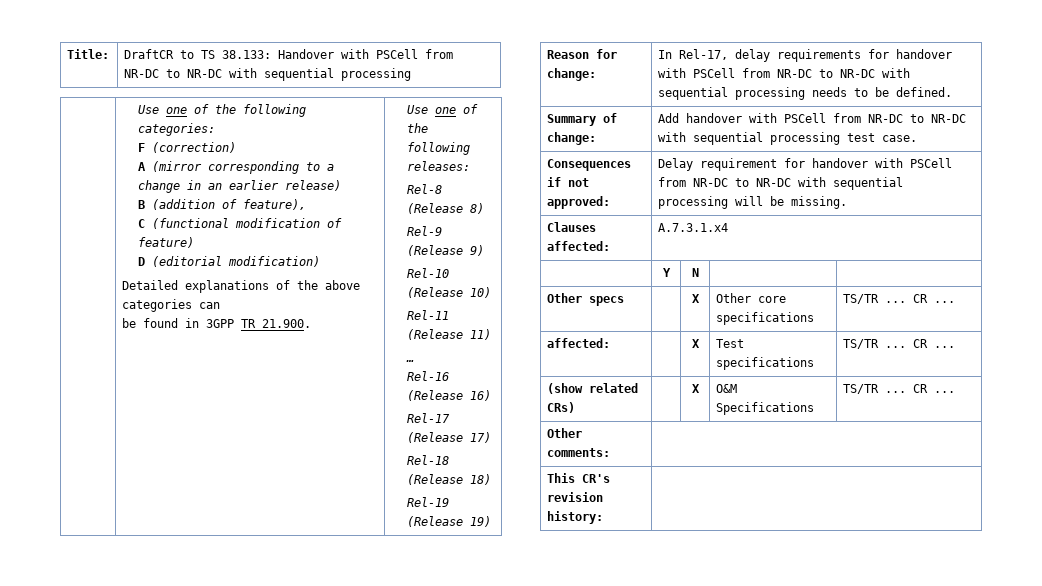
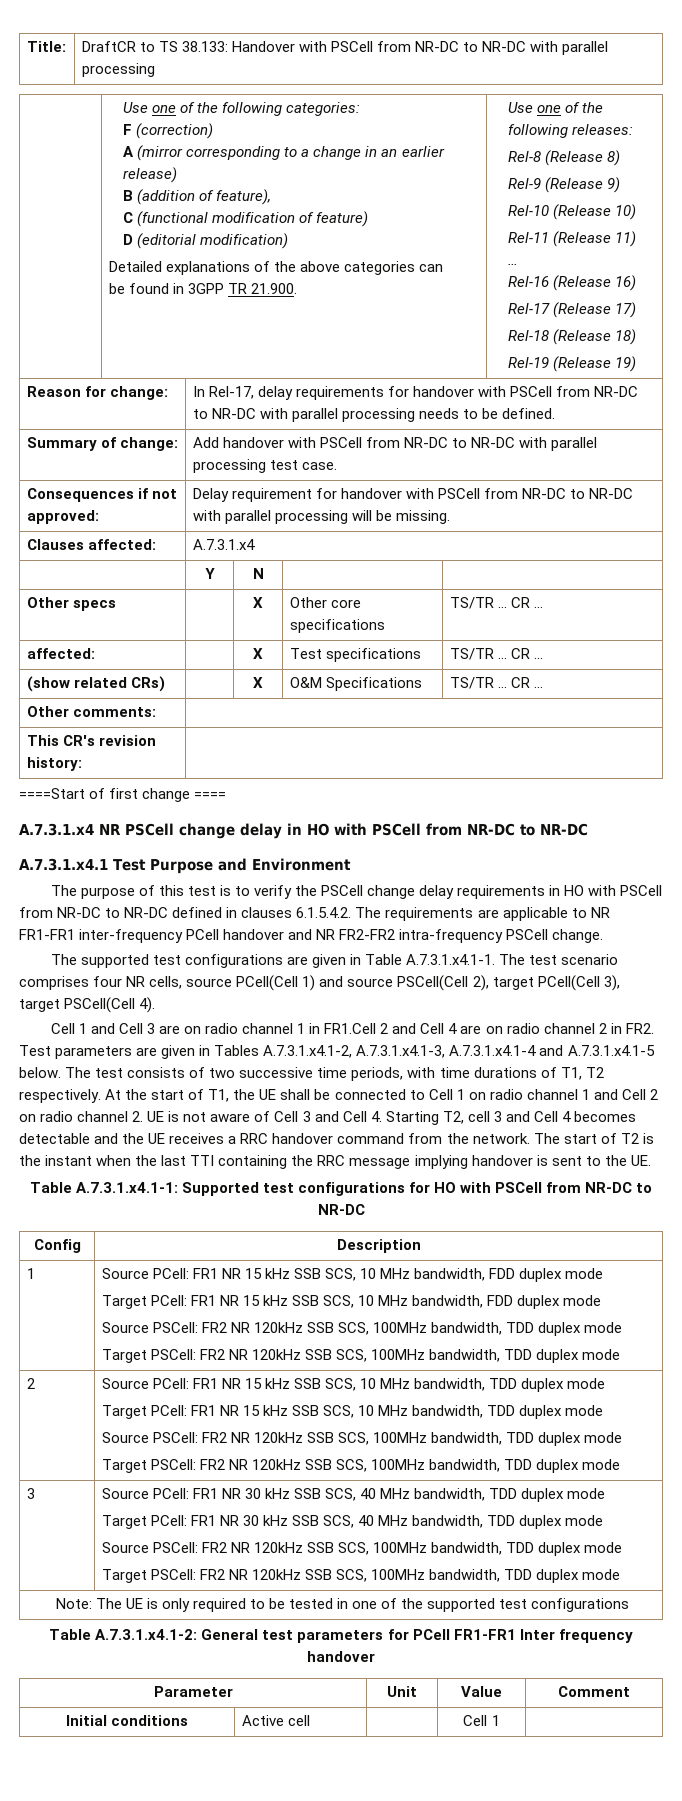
[264,68,335,81] sequential -> [562,41,609,55] parallel
[658,87,729,100] sequential -> [291,408,338,422] parallel
[693,132,764,145] sequential -> [551,437,598,451] parallel
[833,177,904,190] sequential -> [224,510,271,524] parallel
(604, 517) none -> [19,788,227,802] [19,823,588,839] [19,858,351,874] [50,885,663,899] [19,907,610,921] [19,929,604,943] [50,954,619,968] [19,975,620,991] [19,997,156,1013] [50,1023,654,1034] [19,1045,655,1059] [19,1067,604,1081] [19,1089,658,1103] [19,1111,637,1125] [19,1133,654,1144] [19,1155,651,1169] [29,1182,653,1196] [317,1204,365,1215] [33,1239,81,1253] [336,1239,421,1253] [26,1268,35,1279] [101,1268,604,1282] [101,1295,602,1309] [101,1322,623,1336] [101,1349,621,1363] [26,1378,35,1389] [101,1378,606,1392] [101,1405,604,1419] [101,1432,623,1446] [101,1459,621,1473] [26,1488,35,1499] [101,1488,606,1502] [101,1515,604,1529] [101,1542,623,1556] [101,1569,621,1583] [55,1598,630,1612] [49,1629,633,1643] [307,1651,375,1662] [153,1686,233,1697] [387,1686,417,1697] [461,1686,502,1697] [558,1686,630,1697] [65,1715,189,1726] [241,1715,310,1726] [463,1715,500,1726] // ====Start of first change ==== // A.7.3.1.x4 NR PSCell change delay in HO with PSCell from NR-DC to NR-DC // A.7.3.1.x4.1 Test Purpose and Environment // The purpose of this test is to verify the PSCell change delay requirements in HO with PSCell from NR-DC to NR-DC defined in clauses 6.1.5.4.2. The requirements are applicable to NR FR1-FR1 inter-frequency PCell handover and NR FR2-FR2 intra-frequency PSCell change. // The supported test configurations are given in Table A.7.3.1.x4.1-1. The test scenario comprises four NR cells, source PCell(Cell 1) and source PSCell(Cell 2), target PCell(Cell 3), target PSCell(Cell 4). // Cell 1 and Cell 3 are on radio channel 1 in FR1.Cell 2 and Cell 4 are on radio channel 2 in FR2. Test parameters are given in Tables A.7.3.1.x4.1-2, A.7.3.1.x4.1-3, A.7.3.1.x4.1-4 and A.7.3.1.x4.1-5 below. The test consists of two successive time periods, with time durations of T1, T2 respectively. At the start of T1, the UE shall be connected to Cell 1 on radio channel 1 and Cell 2 on radio channel 2. UE is not aware of Cell 3 and Cell 4. Starting T2, cell 3 and Cell 4 becomes detectable and the UE receives a RRC handover command from the network. The start of T2 is the instant when the last TTI containing the RRC message implying handover is sent to the UE. // Table A.7.3.1.x4.1-1: Supported test configurations for HO with PSCell from NR-DC to NR-DC // Config | Description // 1 | Source PCell: FR1 NR 15 kHz SSB SCS, 10 MHz bandwidth, FDD duplex mode // Target PCell: FR1 NR 15 kHz SSB SCS, 10 MHz bandwidth, FDD duplex mode // Source PSCell: FR2 NR 120kHz SSB SCS, 100MHz bandwidth, TDD duplex mode // Target PSCell: FR2 NR 120kHz SSB SCS, 100MHz bandwidth, TDD duplex mode // 2 | Source PCell: FR1 NR 15 kHz SSB SCS, 10 MHz bandwidth, TDD duplex mode // Target PCell: FR1 NR 15 kHz SSB SCS, 10 MHz bandwidth, TDD duplex mode // Source PSCell: FR2 NR 120kHz SSB SCS, 100MHz bandwidth, TDD duplex mode // Target PSCell: FR2 NR 120kHz SSB SCS, 100MHz bandwidth, TDD duplex mode // 3 | Source PCell: FR1 NR 30 kHz SSB SCS, 40 MHz bandwidth, TDD duplex mode // Target PCell: FR1 NR 30 kHz SSB SCS, 40 MHz bandwidth, TDD duplex mode // Source PSCell: FR2 NR 120kHz SSB SCS, 100MHz bandwidth, TDD duplex mode // Target PSCell: FR2 NR 120kHz SSB SCS, 100MHz bandwidth, TDD duplex mode // Note: The UE is only required to be tested in one of the supported test configurations // Table A.7.3.1.x4.1-2: General test parameters for PCell FR1-FR1 Inter frequency handover // Parameter | Unit | Value | Comment // Initial conditions | Active cell | | Cell 1 |

